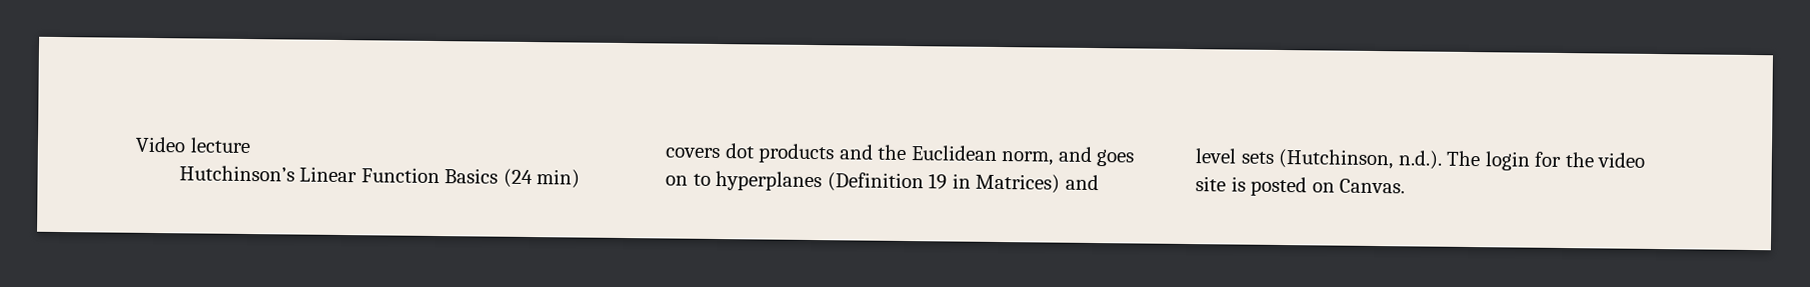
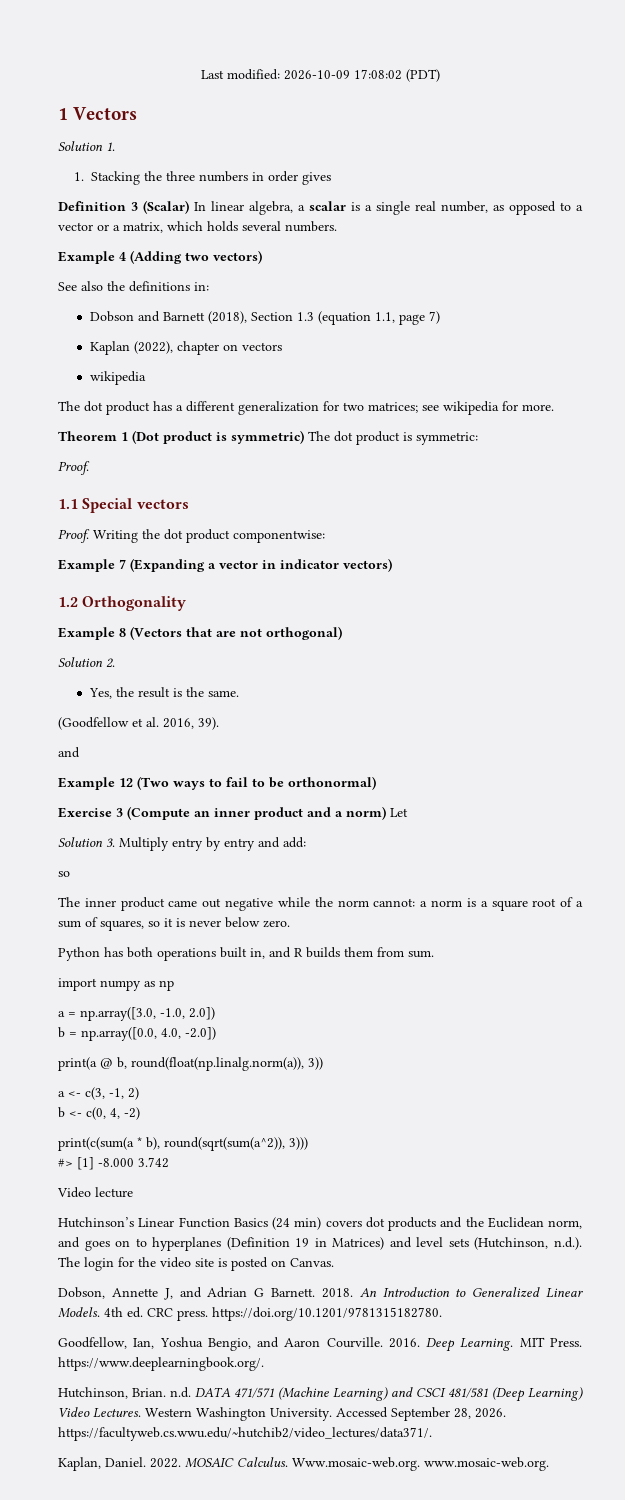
(135, 144) none -> [200,69,440,82] [58,107,138,120] [58,141,115,151] [74,171,332,185] [58,200,583,215] [58,221,337,233] [58,250,262,264] [58,281,209,292] [89,311,440,325] [89,341,282,355] [89,371,146,385] [58,401,554,415] [58,430,478,445] [58,461,90,475] [58,498,189,513] [58,529,325,543] [58,558,392,572] [58,596,187,611] [58,626,342,640] [58,657,115,668] [88,687,239,699] [58,717,219,730] [58,747,80,758] [58,776,376,790] [58,806,408,820] [58,837,306,851] [58,871,70,877] [58,897,583,911] [58,917,290,931] [58,947,434,961] [58,978,174,991] [58,1007,215,1021] [58,1027,216,1041] [58,1057,323,1071] [58,1087,139,1100] [58,1107,140,1120] [58,1137,308,1151] [58,1157,169,1170] Last modified: 2026-10-09 17:08:02 (PDT) // 1 Vectors // Solution 1. // 1. Stacking the three numbers in order gives // Definition 3 (Scalar) In linear algebra, a scalar is a single real number, as opposed to a vector or a matrix, which holds several numbers. // Example 4 (Adding two vectors) // See also the definitions in: // Dobson and Barnett (2018), Section 1.3 (equation 1.1, page 7) // Kaplan (2022), chapter on vectors // wikipedia // The dot product has a different generalization for two matrices; see wikipedia for more. // Theorem 1 (Dot product is symmetric) The dot product is symmetric: // Proof. // 1.1 Special vectors // Proof. Writing the dot product componentwise: // Example 7 (Expanding a vector in indicator vectors) // 1.2 Orthogonality // Example 8 (Vectors that are not orthogonal) // Solution 2. // Yes, the result is the same. // (Goodfellow et al. 2016, 39). // and // Example 12 (Two ways to fail to be orthonormal) // Exercise 3 (Compute an inner product and a norm) Let // Solution 3. Multiply entry by entry and add: // so // The inner product came out negative while the norm cannot: a norm is a square root of a sum of squares, so it is never below zero. // Python has both operations built in, and R builds them from sum. // import numpy as np // a = np.array([3.0, -1.0, 2.0]) // b = np.array([0.0, 4.0, -2.0]) // print(a @ b, round(float(np.linalg.norm(a)), 3)) // a <- c(3, -1, 2) // b <- c(0, 4, -2) // print(c(sum(a * b), round(sqrt(sum(a^2)), 3))) // #> [1] -8.000 3.742 //
(1406, 186) none -> [58,1287,583,1300] [58,1307,442,1321] [58,1337,582,1352] [58,1357,264,1371] [58,1387,583,1402] [58,1407,506,1421] [58,1427,432,1441] [58,1457,549,1471] // Dobson, Annette J, and Adrian G Barnett. 2018. An Introduction to Generalized Linear Models. 4th ed. CRC press. https://doi.org/10.1201/9781315182780. // Goodfellow, Ian, Yoshua Bengio, and Aaron Courville. 2016. Deep Learning. MIT Press. https://www.deeplearningbook.org/. // Hutchinson, Brian. n.d. DATA 471/571 (Machine Learning) and CSCI 481/581 (Deep Learning) Video Lectures. Western Washington University. Accessed September 28, 2026. https://facultyweb.cs.wwu.edu/~hutchib2/video_lectures/data371/. // Kaplan, Daniel. 2022. MOSAIC Calculus. Www.mosaic-web.org. www.mosaic-web.org.

